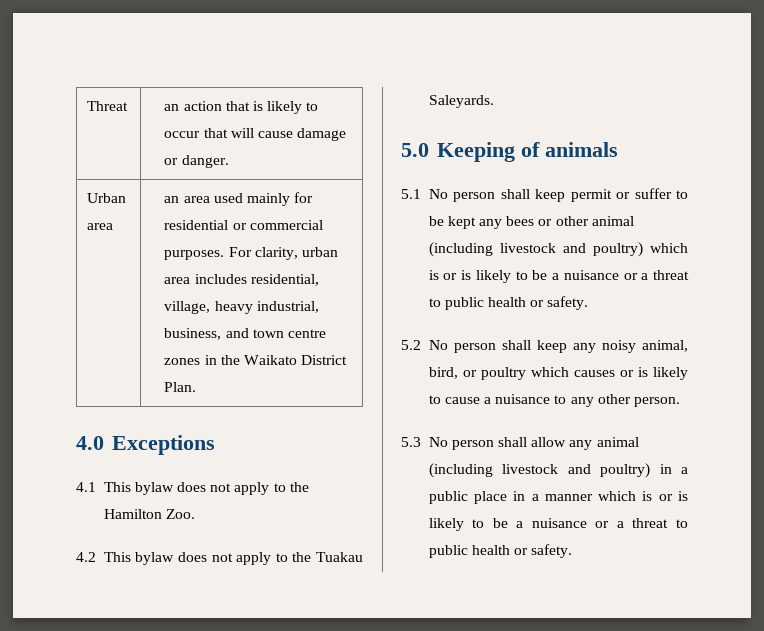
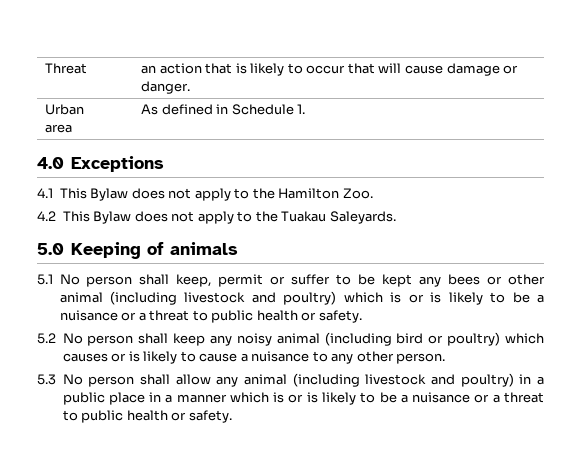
[164,192,314,206] [164,220,323,230] [164,247,338,260] [164,274,319,286] [164,301,319,314] [164,328,326,340] [164,355,348,365] [164,382,197,392] an area used mainly for residential or commercial purposes. For clarity, urban area includes residential, village, heavy industrial, business, and town centre zones in the Waikato District Plan. -> [141,104,306,115] As defined in Schedule 1.
[134,482,174,495] bylaw -> [90,188,129,201] Bylaw
[135,552,175,565] bylaw -> [93,211,132,224] Bylaw
[535,189,566,202] keep -> [176,274,212,287] keep,
[642,340,688,352] [428,367,526,380] animal, bird, or poultry -> [276,332,501,346] animal (including bird or poultry)

